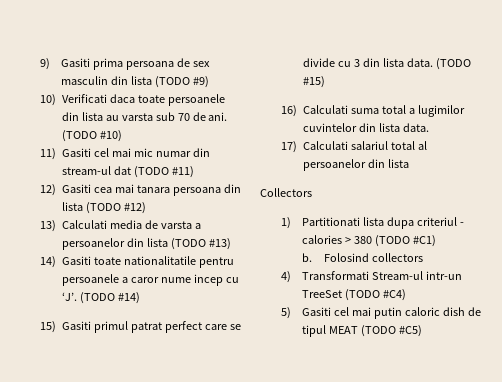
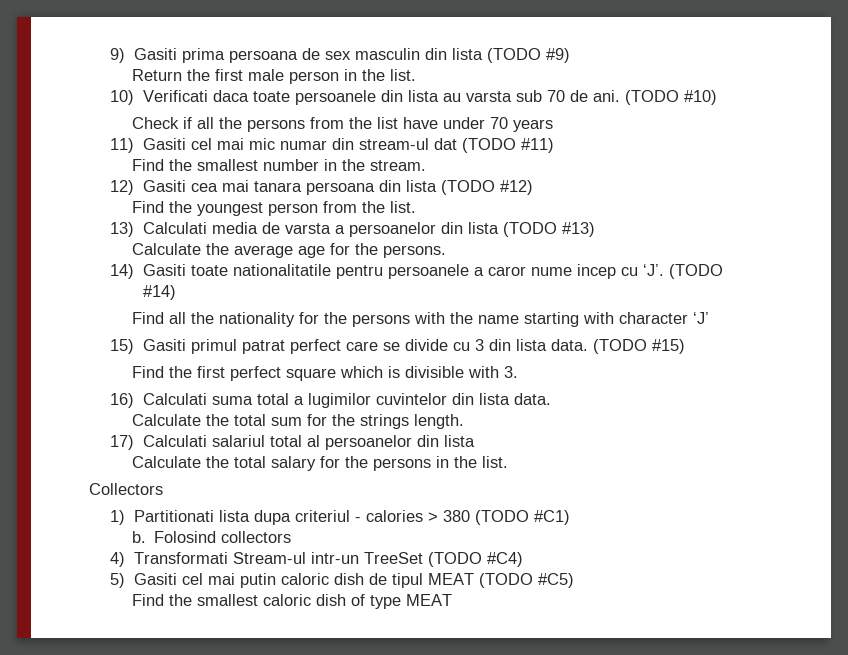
(210, 82) none -> [131,69,416,84] // Return the first male person in the list.
(122, 136) none -> [131,117,553,132] // Check if all the persons from the list have under 70 years
(194, 172) none -> [131,159,426,171] // Find the smallest number in the stream.
(146, 208) none -> [131,201,416,216] // Find the youngest person from the list.
(231, 244) none -> [131,243,446,258] // Calculate the average age for the persons.
(140, 298) none -> [131,312,709,327] // Find all the nationality for the persons with the name starting with character ‘J’
(325, 82) none -> [131,366,518,381] // Find the first perfect square which is divisible with 3.
(429, 127) none -> [131,414,464,429] // Calculate the total sum for the strings length.
(409, 163) none -> [131,456,508,471] // Calculate the total salary for the persons in the list.
(423, 331) none -> [131,594,452,609] // Find the smallest caloric dish of type MEAT

